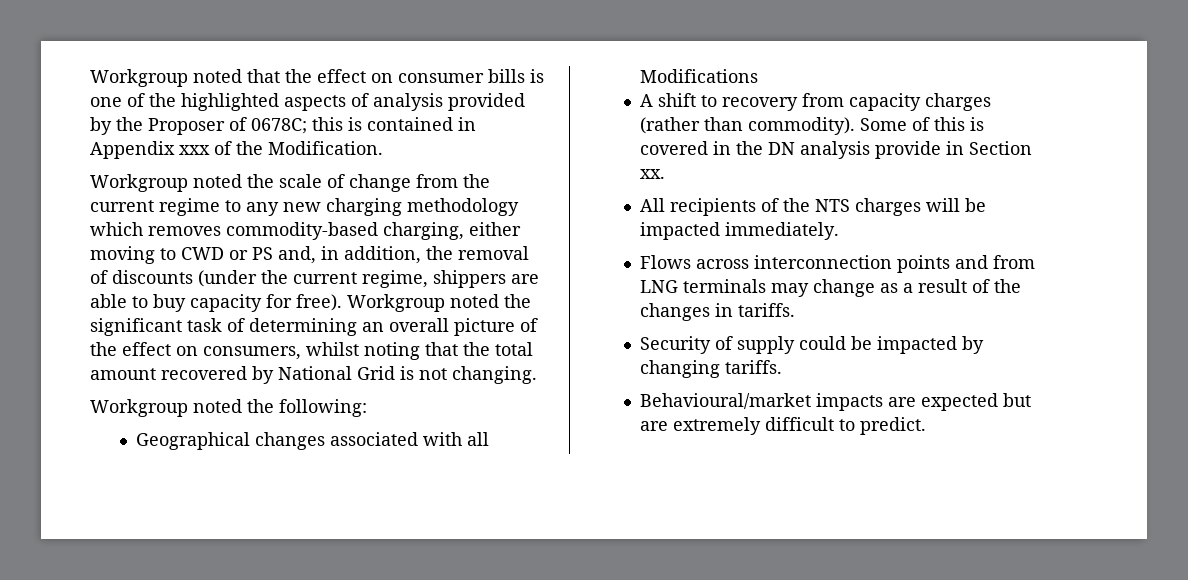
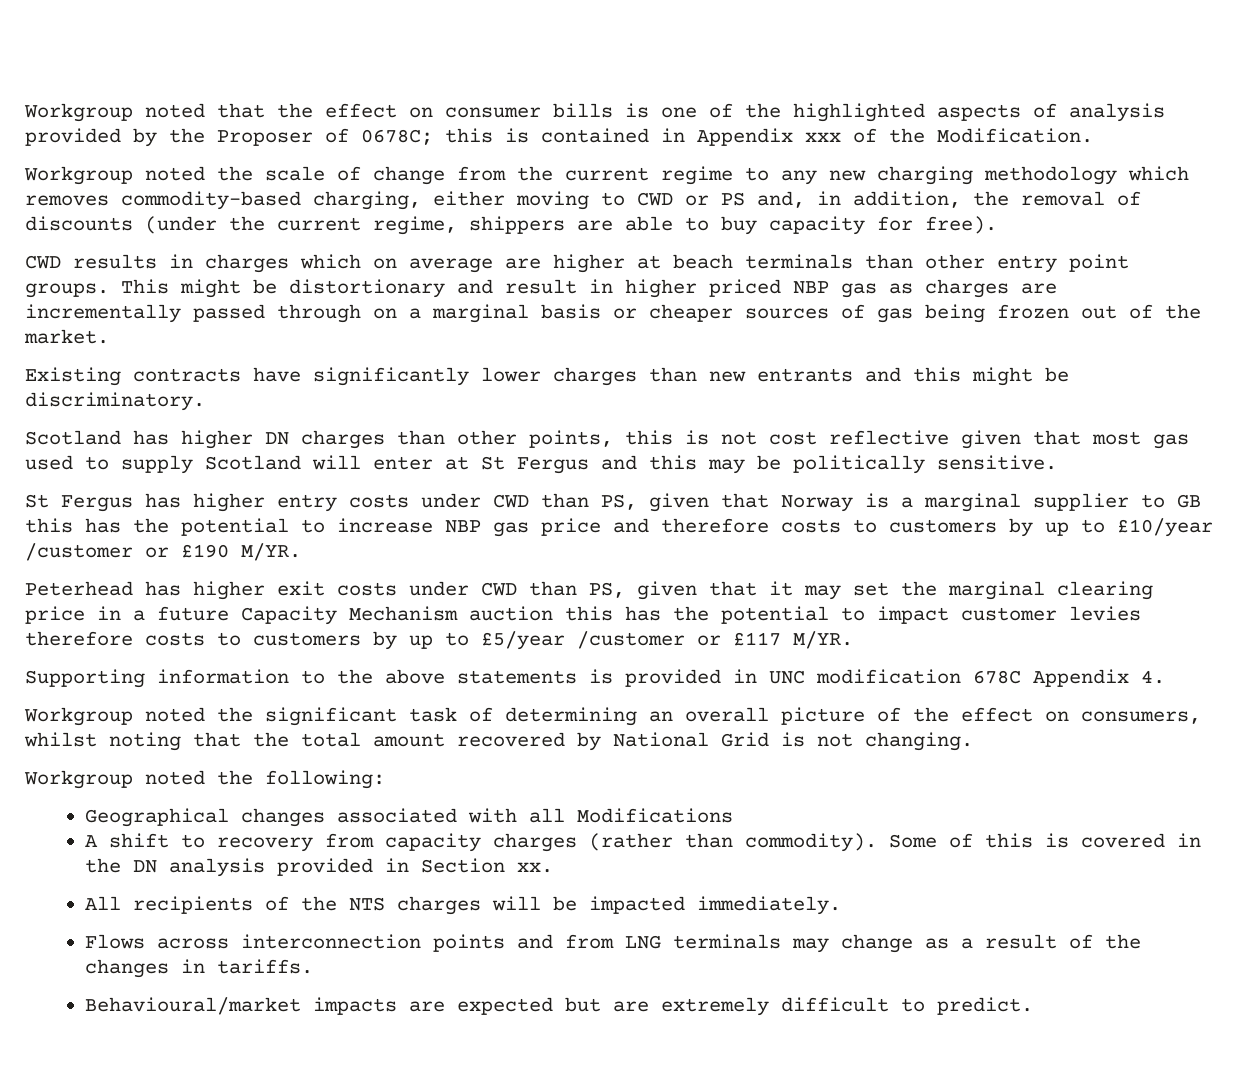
(342, 302) none -> [25,254,1129,273] [25,279,1057,298] [25,304,1201,323] [24,329,109,344] [25,367,1069,386] [25,392,205,411] [25,430,1189,449] [25,455,1057,474] [25,493,1201,512] [25,518,1213,537] [25,543,301,561] [25,581,1153,600] [25,606,1141,625] [25,631,853,650] [25,669,1165,688] // CWD results in charges which on average are higher at beach terminals than other entry point groups. This might be distortionary and result in higher priced NBP gas as charges are incrementally passed through on a marginal basis or cheaper sources of gas being frozen out of the market. // Existing contracts have significantly lower charges than new entrants and this might be discriminatory. // Scotland has higher DN charges than other points, this is not cost reflective given that most gas used to supply Scotland will enter at St Fergus and this may be politically sensitive. // St Fergus has higher entry costs under CWD than PS, given that Norway is a marginal supplier to GB this has the potential to increase NBP gas price and therefore costs to customers by up to £10/year /customer or £190 M/YR. // Peterhead has higher exit costs under CWD than PS, given that it may set the marginal clearing price in a future Capacity Mechanism auction this has the potential to impact customer levies therefore costs to customers by up to £5/year /customer or £117 M/YR. // Supporting information to the above statements is provided in UNC modification 678C Appendix 4. //
[874,141,941,159] provide -> [276,858,373,876] provided
[639,336,984,354] [639,360,782,378] // Security of supply could be impacted by changing tariffs. -> (313, 966) none

